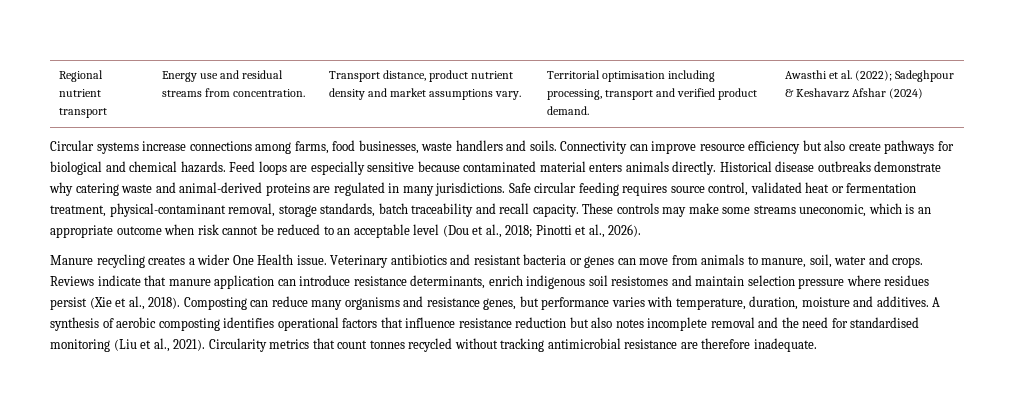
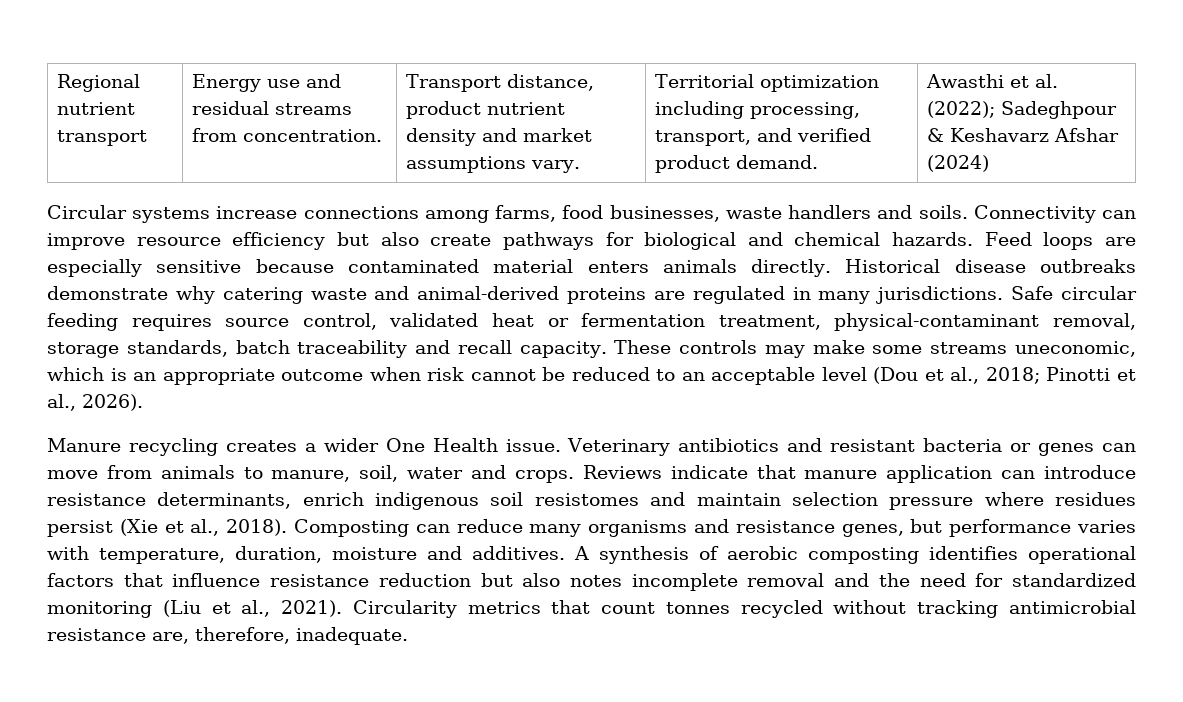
[601,71,665,82] optimisation -> [759,75,879,92] optimization
[604,90,653,100] transport -> [654,130,751,146] transport,
[850,317,920,328] standardised -> [1011,573,1136,587] standardized
[680,338,751,349] are therefore -> [152,627,290,644] are, therefore,

